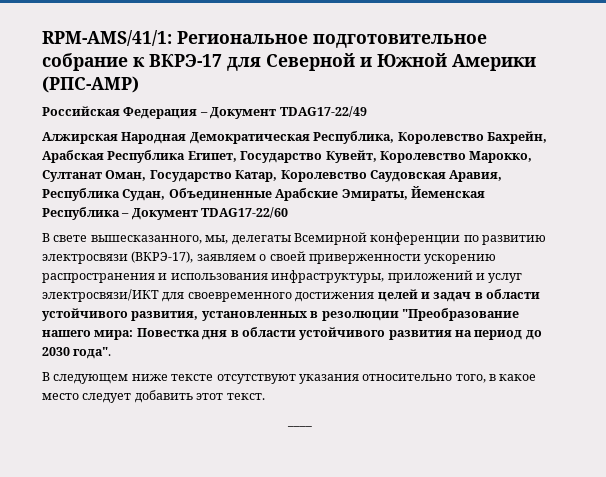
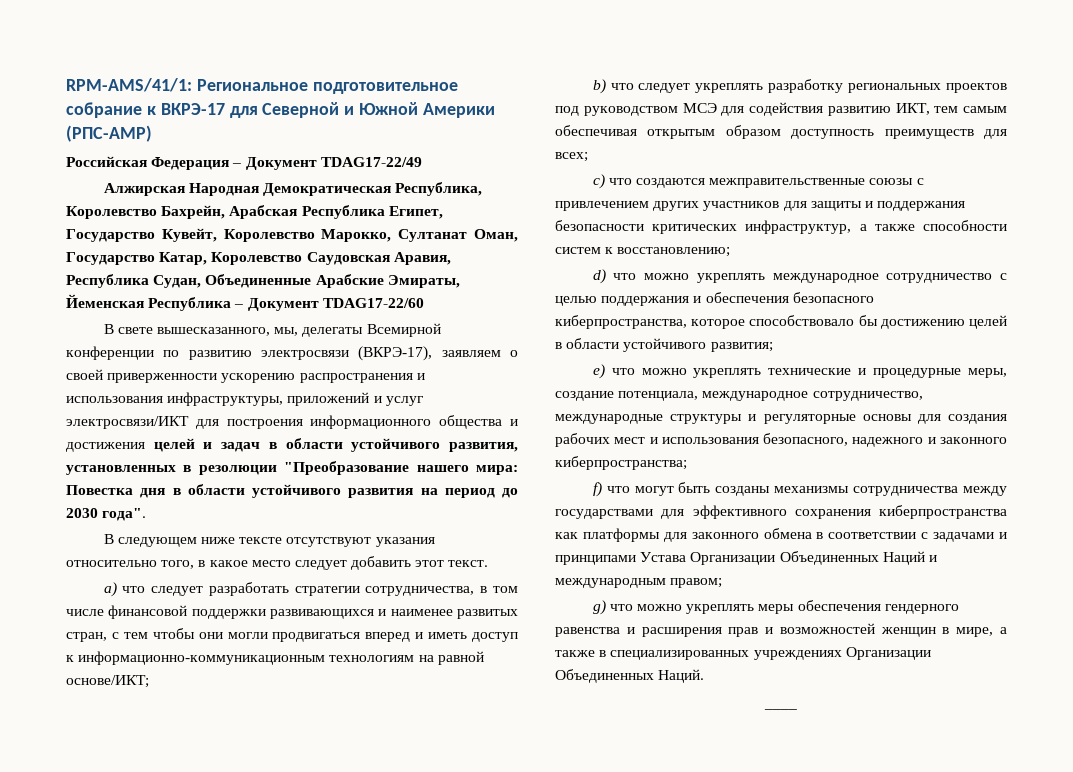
[187,292,292,302] своевременного -> [226,415,518,429] построения информационного общества и
(265, 396) none -> [103,582,518,597] [66,605,518,619] [66,628,518,642] [66,651,484,665] [66,675,149,688] [592,79,1007,94] [555,102,1007,116] [555,125,1007,139] [555,152,588,162] [592,174,924,189] [555,201,966,211] [555,220,1007,234] [555,247,731,257] [592,269,1007,284] [555,292,874,306] [555,315,1007,329] [555,338,773,352] [592,364,1007,379] [555,391,923,401] [555,414,1007,424] [555,433,1007,447] [555,456,687,470] [592,482,1007,497] [555,505,1007,519] [555,528,1008,542] [555,551,937,565] [555,578,723,588] [592,600,959,615] [555,623,1007,637] [555,647,931,660] [555,669,705,683] // a) что следует разработать стратегии сотрудничества, в том числе финансовой поддержки развивающихся и наименее развитых стран, с тем чтобы они могли продвигаться вперед и иметь доступ к информационно-коммуникационным технологиям на равной основе/ИКТ; // b) что следует укреплять разработку региональных проектов под руководством МСЭ для содействия развитию ИКТ, тем самым обеспечивая открытым образом доступность преимуществ для всех; // c) что создаются межправительственные союзы с привлечением других участников для защиты и поддержания безопасности критических инфраструктур, а также способности систем к восстановлению; // d) что можно укреплять международное сотрудничество с целью поддержания и обеспечения безопасного киберпространства, которое способствовало бы достижению целей в области устойчивого развития; // e) что можно укреплять технические и процедурные меры, создание потенциала, международное сотрудничество, международные структуры и регуляторные основы для создания рабочих мест и использования безопасного, надежного и законного киберпространства; // f) что могут быть созданы механизмы сотрудничества между государствами для эффективного сохранения киберпространства как платформы для законного обмена в соответствии с задачами и принципами Устава Организации Объединенных Наций и международным правом; // g) что можно укреплять меры обеспечения гендерного равенства и расширения прав и возможностей женщин в мире, а также в специализированных учреждениях Организации Объединенных Наций.

